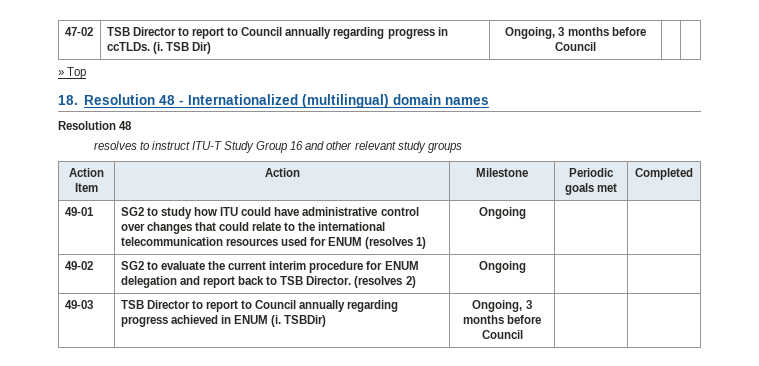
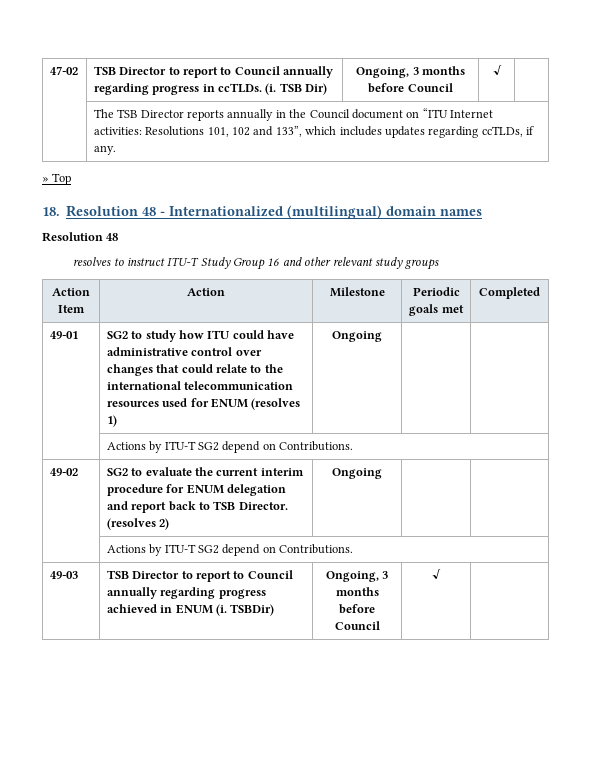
(596, 46) | -> [492,65,502,75] [93,108,494,121] [93,126,535,138] [93,145,116,155] √ | // | The TSB Director reports annually in the Council document on “ITU Internet activities: Resolutions 101, 102 and 133”, which includes updates regarding ccTLDs, if any.
(526, 213) none -> [106,441,354,453] // | Actions by ITU-T SG2 depend on Contributions.
(526, 267) none -> [106,544,354,556] // | Actions by ITU-T SG2 depend on Contributions.
(523, 334) none -> [432,569,441,579] √

